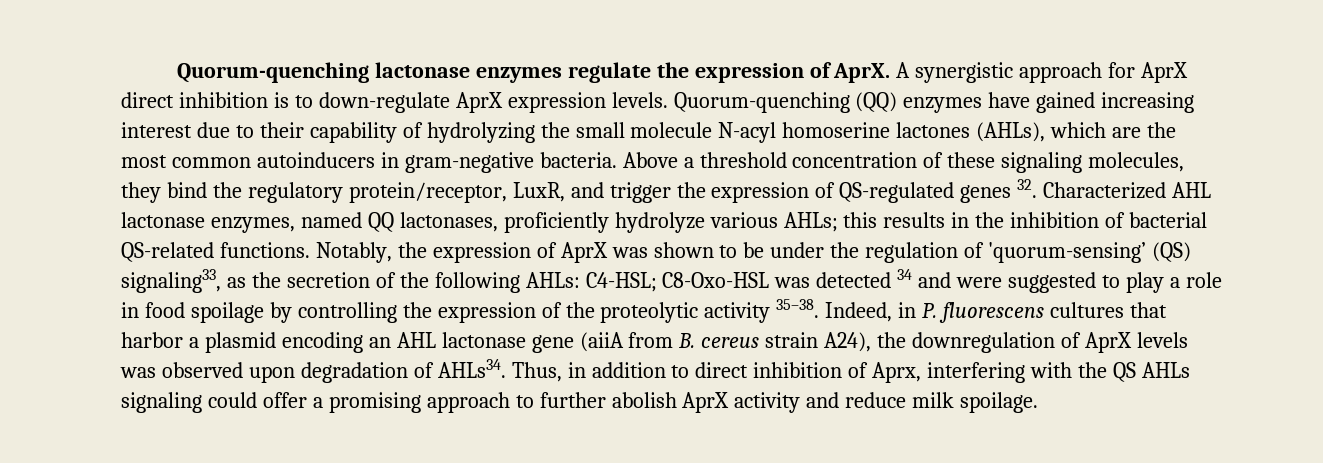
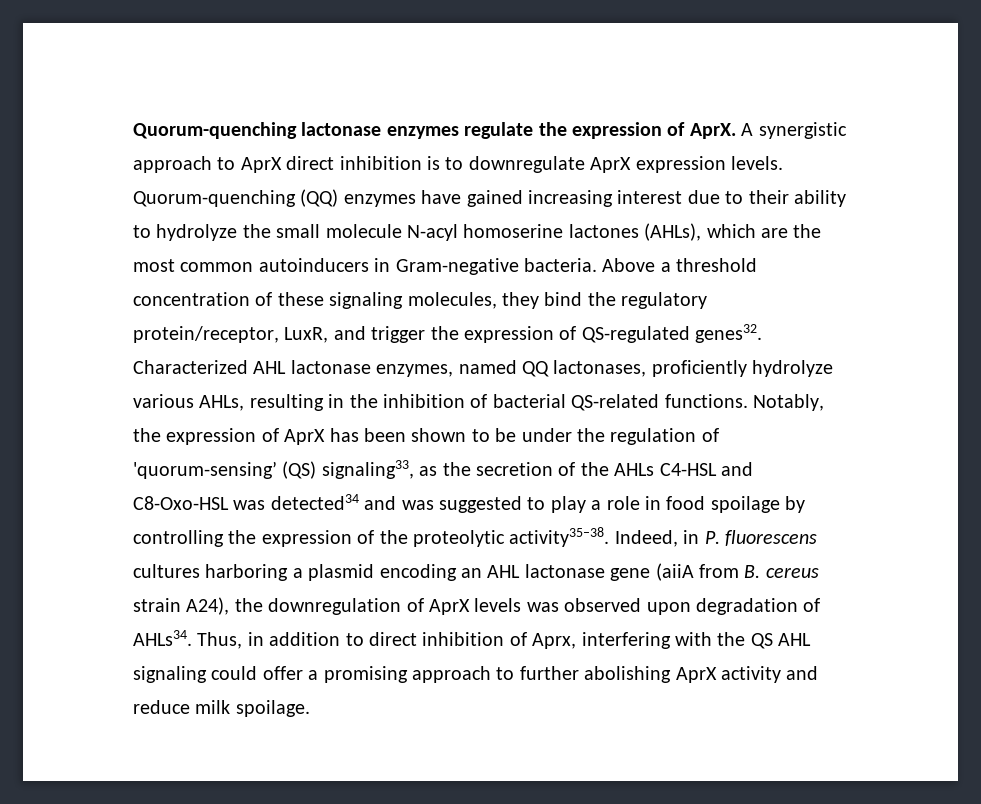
[1108,62,1136,78] for -> [217,157,236,170] to
[318,92,450,113] down-regulate -> [468,156,585,173] downregulate
[309,122,535,143] capability of hydrolyzing -> [793,190,846,207] [133,224,238,241] ability to hydrolyze
[404,152,534,173] gram-negative -> [395,258,519,275] Gram-negative
[960,179,1038,203] genes 32. -> [695,324,763,343] genes32.
[783,212,946,232] AHLs; this results -> [199,394,324,411] AHLs, resulting
[611,247,648,258] was -> [329,428,406,442] has been
[434,269,1003,293] following AHLs: C4-HSL; C8-Oxo-HSL was detected 34 and were -> [614,462,753,476] [133,494,434,510] AHLs C4-HSL and C8-Oxo-HSL was detected34 and was
[704,299,820,323] activity 35–38. -> [509,527,610,547] activity35–38.
[1129,302,1167,318] [121,332,183,348] that harbor -> [205,564,289,581] harboring
[1141,362,1190,378] AHLs -> [778,633,812,646] AHL
[611,392,677,408] abolish -> [584,666,672,683] abolishing

